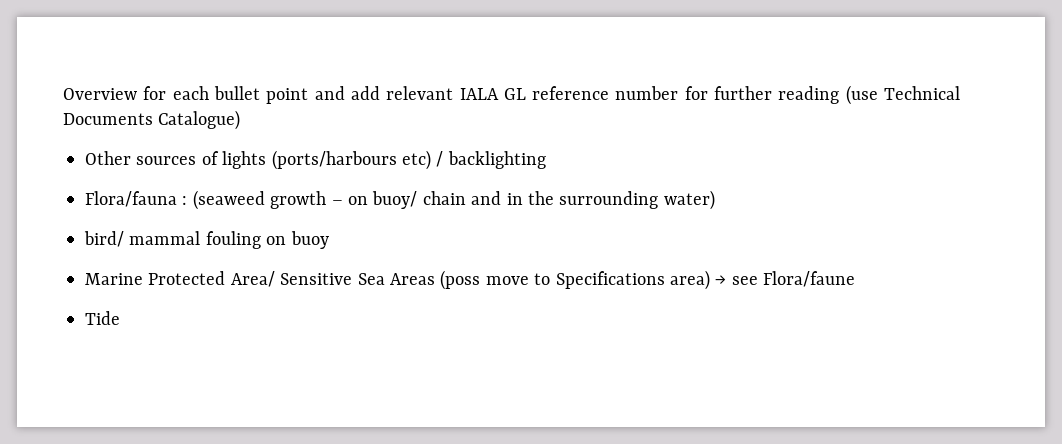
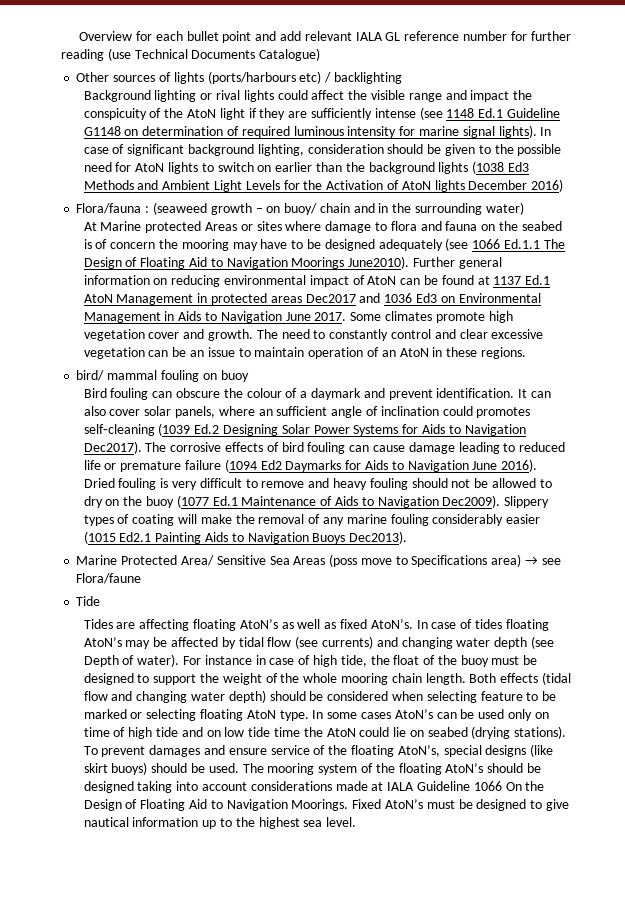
(546, 160) none -> [83,90,533,102] [83,107,560,120] [83,125,552,138] [83,144,562,156] [83,161,529,174] [83,179,564,192] // Background lighting or rival lights could affect the visible range and impact the conspicuity of the AtoN light if they are sufficiently intense (see 1148 Ed.1 Guideline G1148 on determination of required luminous intensity for marine signal lights). In case of significant background lighting, consideration should be given to the possible need for AtoN lights to switch on earlier than the background lights (1038 Ed3 Methods and Ambient Light Levels for the Activation of AtoN lights December 2016)
(715, 200) none -> [83,221,562,233] [83,238,565,251] [83,256,502,269] [83,275,551,287] [83,293,541,305] [83,311,513,323] [83,329,544,341] [83,347,526,359] // At Marine protected Areas or sites where damage to flora and fauna on the seabed is of concern the mooring may have to be designed adequately (see 1066 Ed.1.1 The Design of Floating Aid to Navigation Moorings June2010). Further general information on reducing environmental impact of AtoN can be found at 1137 Ed.1 AtoN Management in protected areas Dec2017 and 1036 Ed3 on Environmental Management in Aids to Navigation June 2017. Some climates promote high vegetation cover and growth. The need to constantly control and clear excessive vegetation can be an issue to maintain operation of an AtoN in these regions.
(329, 240) none -> [83,388,551,400] [83,406,531,418] [83,423,526,436] [83,441,566,454] [83,459,538,472] [83,478,552,490] [83,495,550,508] [83,514,541,526] [83,531,408,544] // Bird fouling can obscure the colour of a daymark and prevent identification. It can also cover solar panels, where an sufficient angle of inclination could promotes self‐cleaning (1039 Ed.2 Designing Solar Power Systems for Aids to Navigation Dec2017). The corrosive effects of bird fouling can cause damage leading to reduced life or premature failure (1094 Ed2 Daymarks for Aids to Navigation June 2016). Dried fouling is very difficult to remove and heavy fouling should not be allowed to dry on the buoy (1077 Ed.1 Maintenance of Aids to Navigation Dec2009). Slippery types of coating will make the removal of any marine fouling considerably easier (1015 Ed2.1 Painting Aids to Navigation Buoys Dec2013).
(120, 318) none -> [83,619,549,631] [83,636,554,649] [83,654,538,667] [83,672,571,685] [83,690,557,703] [83,709,549,721] [83,726,567,739] [83,744,554,757] [83,762,541,775] [83,781,545,793] [83,799,569,811] [83,817,357,829] // Tides are affecting floating AtoN’s as well as fixed AtoN’s. In case of tides floating AtoN’s may be affected by tidal flow (see currents) and changing water depth (see Depth of water). For instance in case of high tide, the float of the buoy must be designed to support the weight of the whole mooring chain length. Both effects (tidal flow and changing water depth) should be considered when selecting feature to be marked or selecting floating AtoN type. In some cases AtoN’s can be used only on time of high tide and on low tide time the AtoN could lie on seabed (drying stations). To prevent damages and ensure service of the floating AtoN’s, special designs (like skirt buoys) should be used. The mooring system of the floating AtoN’s should be designed taking into account considerations made at IALA Guideline 1066 On the Design of Floating Aid to Navigation Moorings. Fixed AtoN’s must be designed to give nautical information up to the highest sea level.

